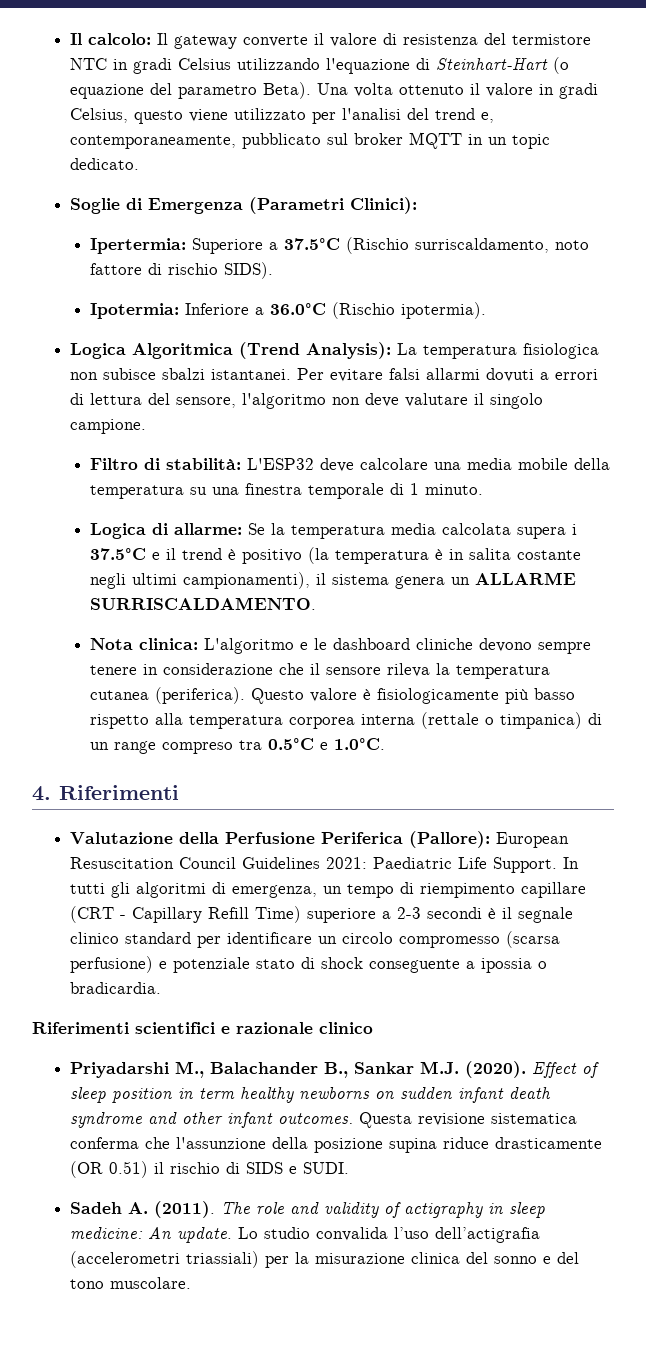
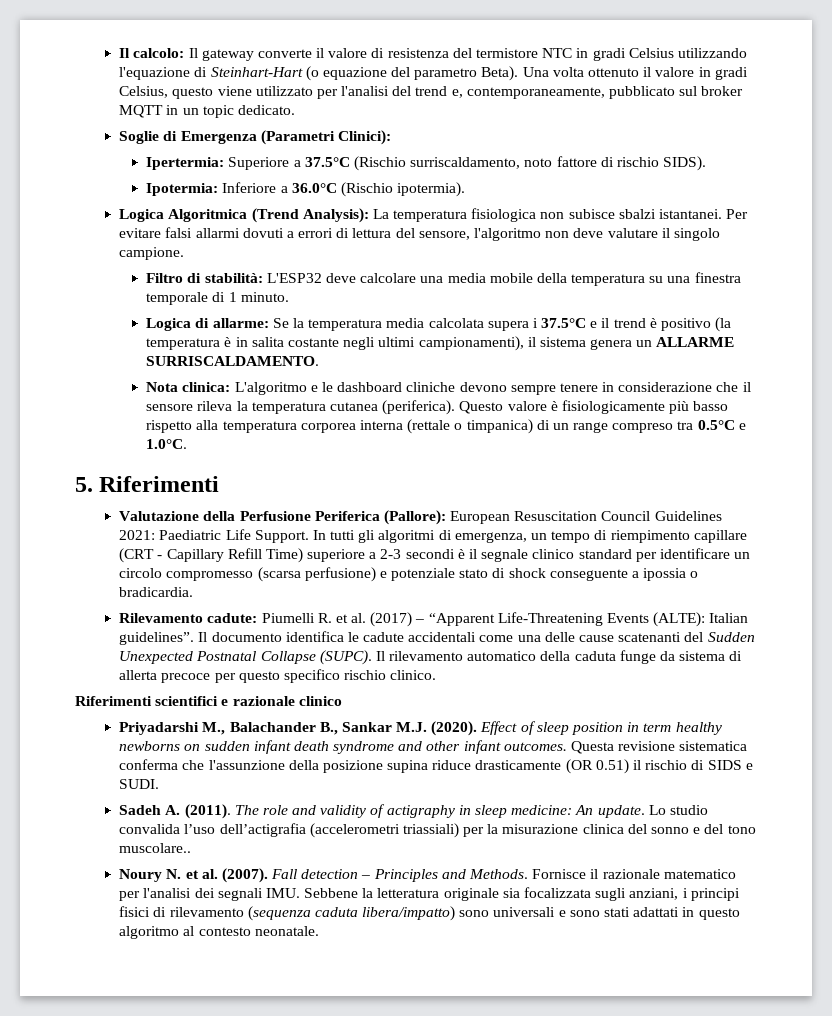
[32,786,51,801] 4. -> [75,477,93,492] 5.
(162, 988) none -> [119,612,749,627] [119,631,755,645] [119,650,743,665] [119,669,437,683] // Rilevamento cadute: Piumelli R. et al. (2017) – “Apparent Life-Threatening Events (ALTE): Italian guidelines”. Il documento identifica le cadute accidentali come una delle cause scatenanti del Sudden Unexpected Postnatal Collapse (SUPC). Il rilevamento automatico della caduta funge da sistema di allerta precoce per questo specifico rischio clinico.
[110,1277,192,1289] muscolare. -> [119,843,192,853] [119,868,736,883] [119,887,740,901] [119,906,740,921] [119,926,319,939] muscolare.. // Noury N. et al. (2007). Fall detection – Principles and Methods. Fornisce il razionale matematico per l'analisi dei segnali IMU. Sebbene la letteratura originale sia focalizzata sugli anziani, i principi fisici di rilevamento (sequenza caduta libera/impatto) sono universali e sono stati adattati in questo algoritmo al contesto neonatale.

